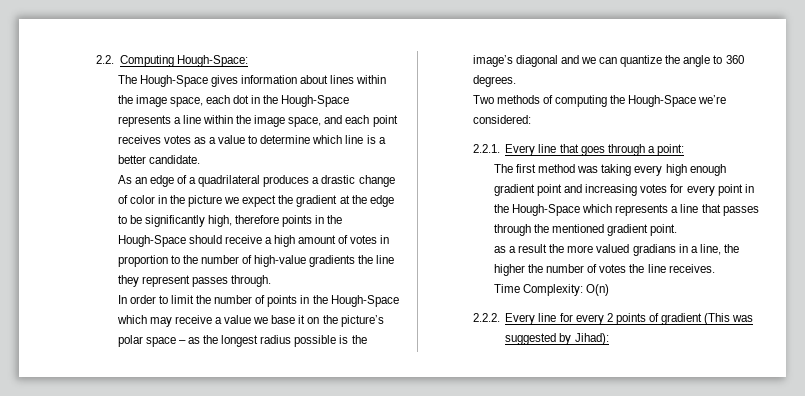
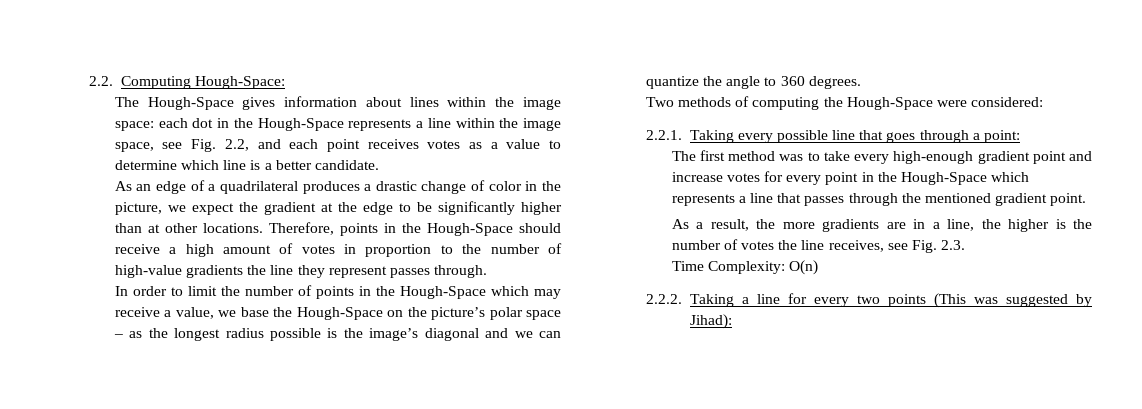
[169,97,203,107] space, -> [114,121,154,131] space:
(322, 122) none -> [162,139,249,152] see Fig. 2.2,
[188,195,223,207] picture -> [114,202,162,215] picture,
[207,215,280,227] high, therefore -> [521,202,562,215] [114,222,334,235] higher than at other locations. Therefore,
[224,315,252,324] value -> [175,307,214,319] value,
[298,315,306,324] it -> [273,307,383,320] the Hough-Space
[698,95,727,104] we’re -> [936,100,967,107] were
[505,144,536,156] Every -> [689,130,828,143] Taking every possible
[601,164,726,176] taking every high enough -> [807,151,974,164] to take every high-enough
[585,184,638,196] increasing -> [671,172,723,182] increase
[493,244,676,256] as a result the more valued gradians -> [671,219,906,232] As a result, the more gradients are
(525, 270) none -> [1055,219,1066,229] is
[668,264,715,273] receives. -> [828,240,966,253] receives, see Fig. 2.3.
[505,313,536,325] Every -> [689,294,749,307] Taking a
[606,313,703,325] 2 points of gradient -> [856,294,926,307] two points

